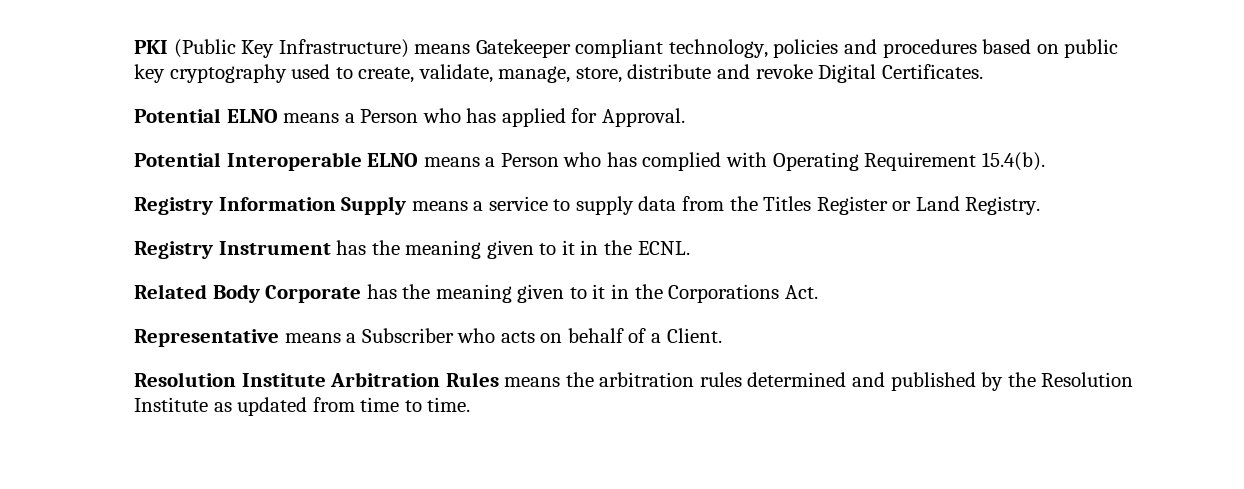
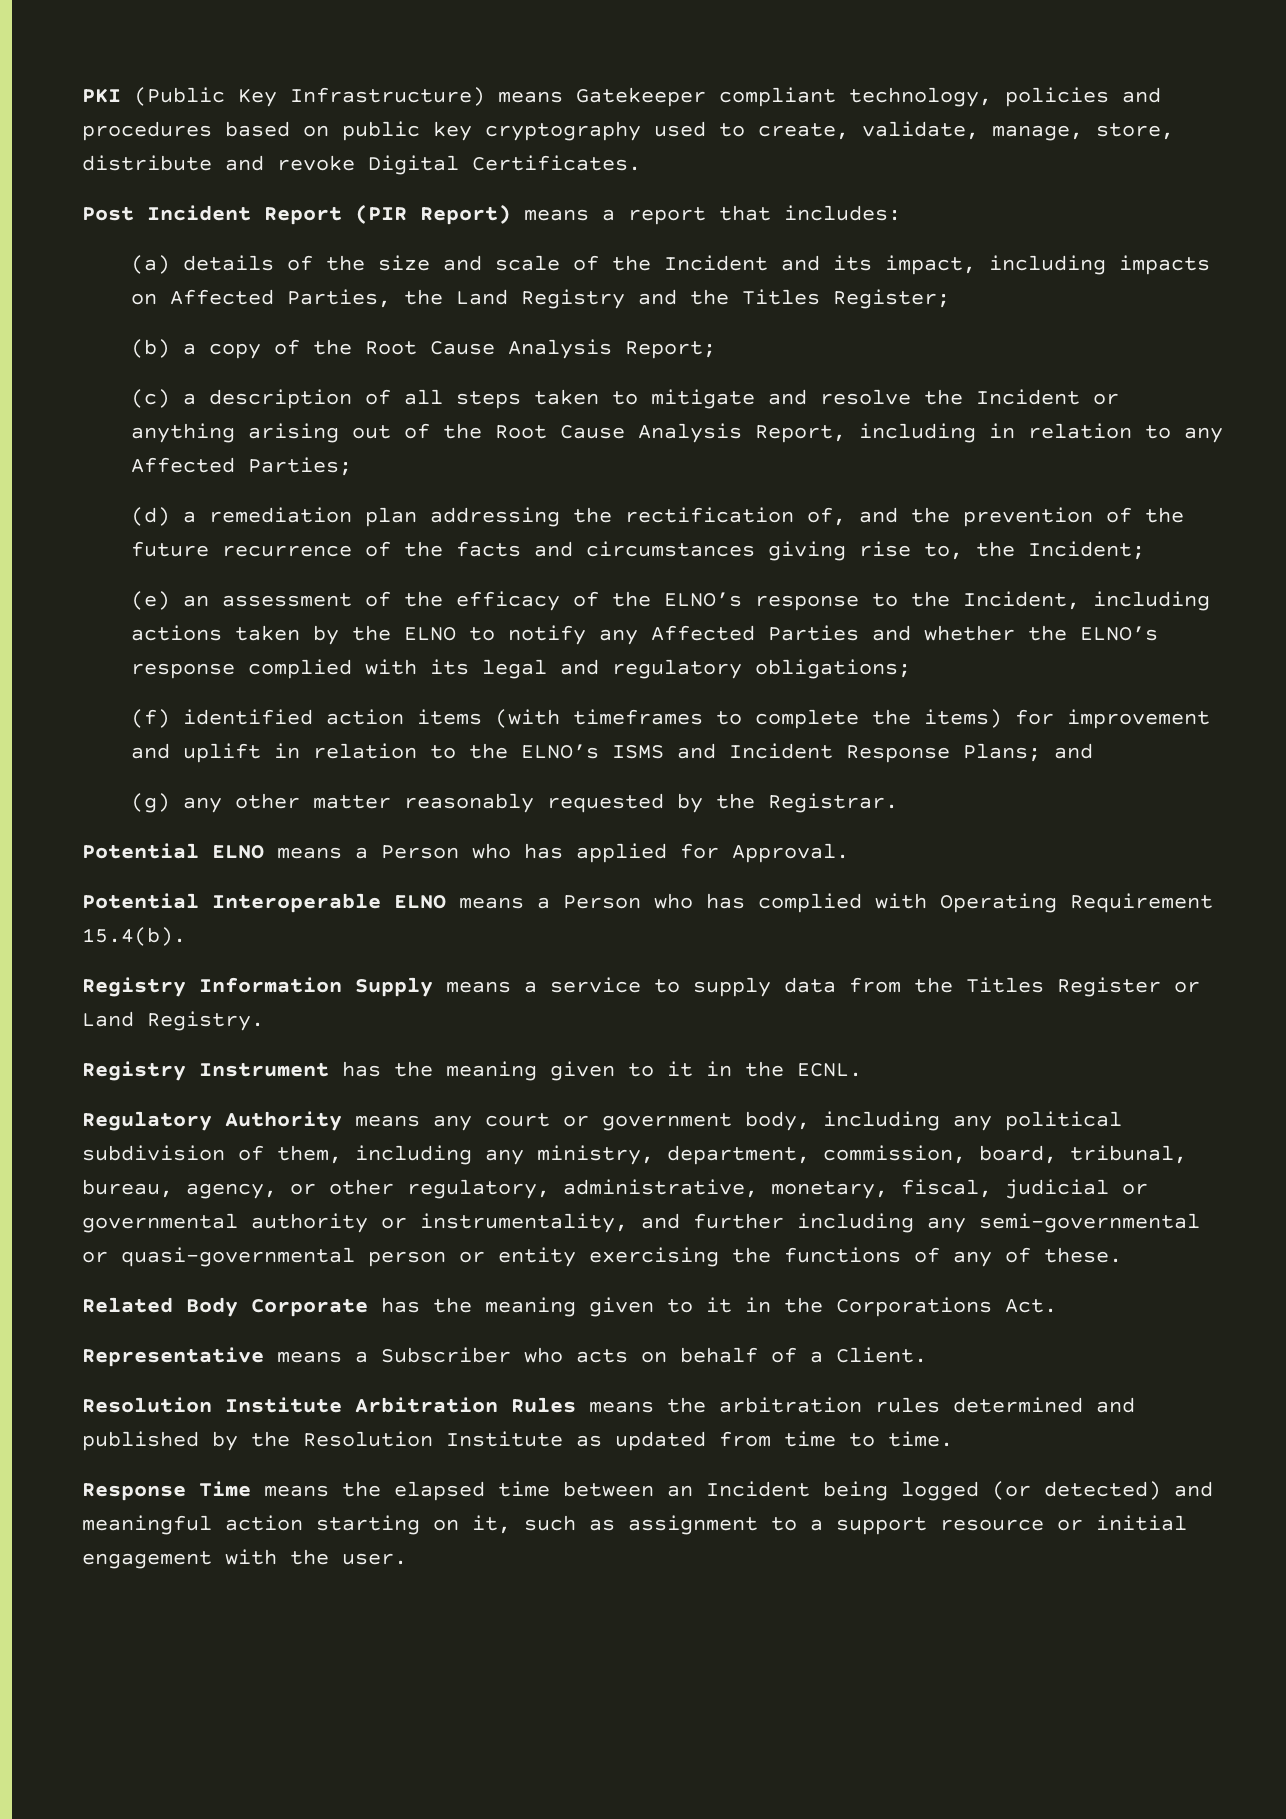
(983, 71) none -> [81,204,901,225] [131,255,1211,275] [131,289,951,309] [131,339,717,359] [131,389,1120,409] [131,423,1224,443] [131,457,353,476] [131,507,1185,527] [131,541,1146,561] [131,591,1211,611] [131,625,1159,645] [131,659,912,679] [131,709,1211,729] [131,743,1094,763] [131,793,899,813] // Post Incident Report (PIR Report) means a report that includes: // (a) details of the size and scale of the Incident and its impact, including impacts on Affected Parties, the Land Registry and the Titles Register; // (b) a copy of the Root Cause Analysis Report; // (c) a description of all steps taken to mitigate and resolve the Incident or anything arising out of the Root Cause Analysis Report, including in relation to any Affected Parties; // (d) a remediation plan addressing the rectification of, and the prevention of the future recurrence of the facts and circumstances giving rise to, the Incident; // (e) an assessment of the efficacy of the ELNO’s response to the Incident, including actions taken by the ELNO to notify any Affected Parties and whether the ELNO’s response complied with its legal and regulatory obligations; // (f) identified action items (with timeframes to complete the items) for improvement and uplift in relation to the ELNO’s ISMS and Incident Response Plans; and // (g) any other matter reasonably requested by the Registrar.
(690, 248) none -> [81,1111,1122,1131] [81,1145,1187,1165] [81,1179,1148,1199] [81,1213,1200,1233] [81,1247,1122,1267] // Regulatory Authority means any court or government body, including any political subdivision of them, including any ministry, department, commission, board, tribunal, bureau, agency, or other regulatory, administrative, monetary, fiscal, judicial or governmental authority or instrumentality, and further including any semi-governmental or quasi-governmental person or entity exercising the functions of any of these.
(471, 404) none -> [81,1481,1213,1501] [81,1515,1187,1535] [81,1549,407,1569] // Response Time means the elapsed time between an Incident being logged (or detected) and meaningful action starting on it, such as assignment to a support resource or initial engagement with the user.

